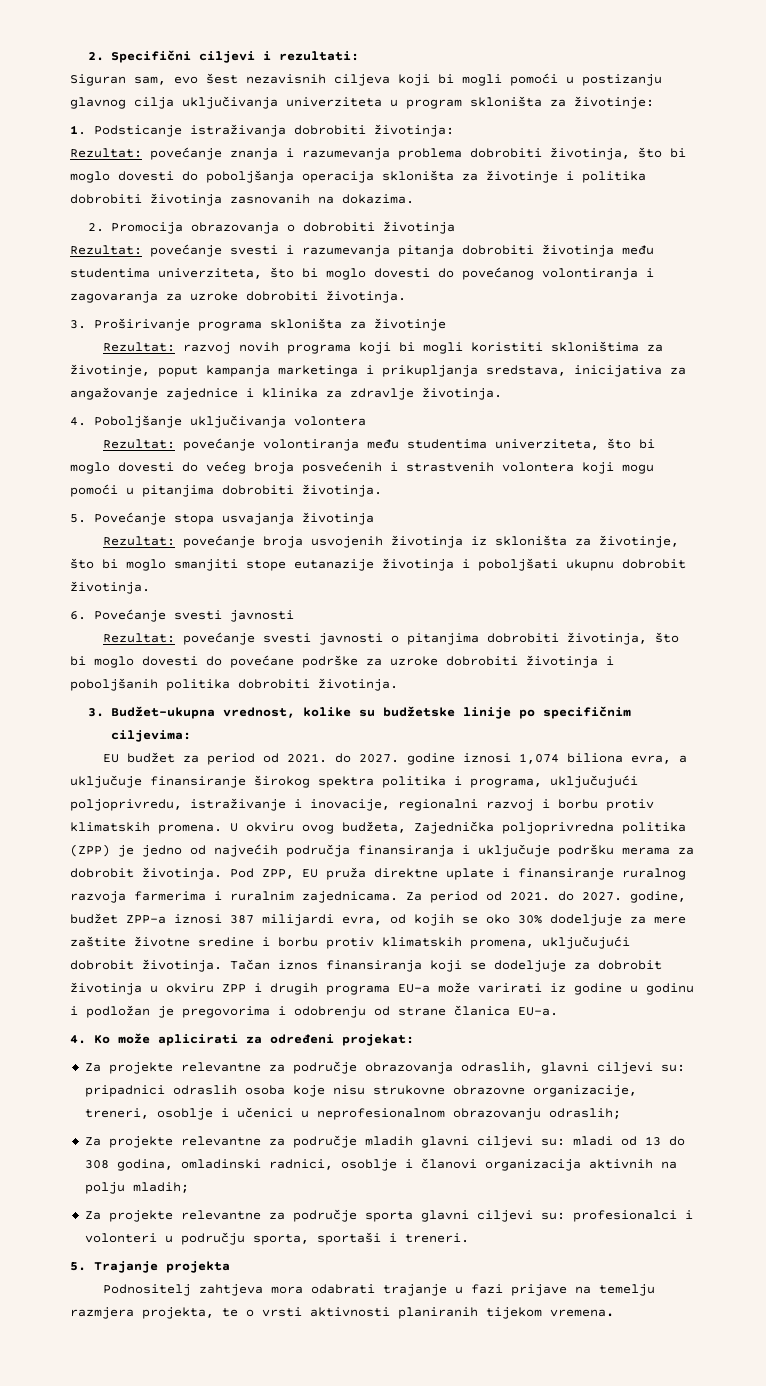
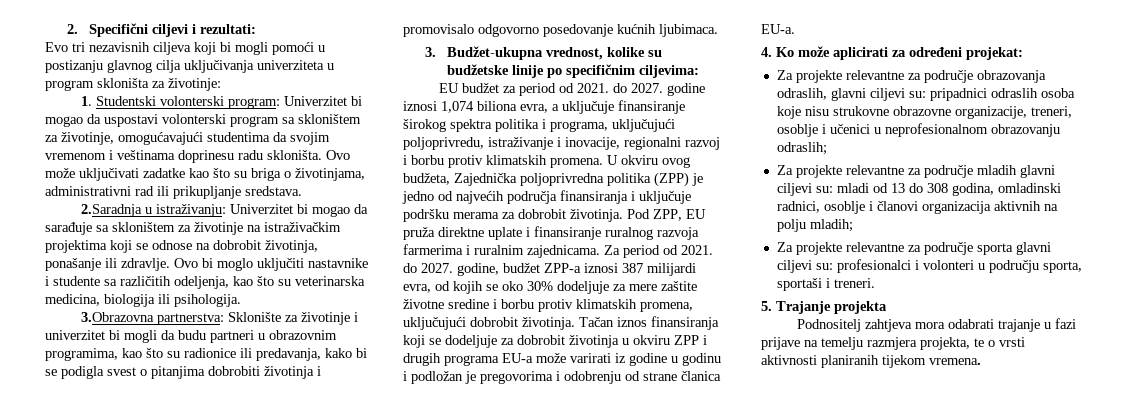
[70,73,238,86] Siguran sam, evo šest -> [45,42,85,52] Evo tri
[94,124,454,137] [70,147,686,160] [70,170,646,183] [70,193,414,206] [87,221,455,234] [70,244,654,257] [70,267,654,280] [70,290,406,303] [70,318,446,331] [103,341,664,354] [70,364,686,377] [70,387,502,400] [70,415,366,428] [103,438,656,451] [70,461,654,474] [70,484,382,497] [70,512,374,525] [103,535,680,548] [70,558,686,571] [70,581,150,594] [70,609,294,622] [103,632,680,645] [70,655,614,668] [70,678,398,691] Podsticanje istraživanja dobrobiti životinja: // Rezultat: povećanje znanja i razumevanja problema dobrobiti životinja, što bi moglo dovesti do poboljšanja operacija skloništa za životinje i politika dobrobiti životinja zasnovanih na dokazima. // 2. Promocija obrazovanja o dobrobiti životinja // Rezultat: povećanje svesti i razumevanja pitanja dobrobiti životinja među studentima univerziteta, što bi moglo dovesti do povećanog volontiranja i zagovaranja za uzroke dobrobiti životinja. // 3. Proširivanje programa skloništa za životinje // Rezultat: razvoj novih programa koji bi mogli koristiti skloništima za životinje, poput kampanja marketinga i prikupljanja sredstava, inicijativa za angažovanje zajednice i klinika za zdravlje životinja. // 4. Poboljšanje uključivanja volontera // Rezultat: povećanje volontiranja među studentima univerziteta, što bi moglo dovesti do većeg broja posvećenih i strastvenih volontera koji mogu pomoći u pitanjima dobrobiti životinja. // 5. Povećanje stopa usvajanja životinja // Rezultat: povećanje broja usvojenih životinja iz skloništa za životinje, što bi moglo smanjiti stope eutanazije životinja i poboljšati ukupnu dobrobit životinja. // 6. Povećanje svesti javnosti // Rezultat: povećanje svesti javnosti o pitanjima dobrobiti životinja, što bi moglo dovesti do povećane podrške za uzroke dobrobiti životinja i poboljšanih politika dobrobiti životinja. -> [96,96,363,109] [45,114,361,127] [45,132,330,145] [45,150,350,163] [45,168,365,181] [45,186,302,199] [81,204,369,217] [45,222,341,235] [45,240,318,253] [45,258,368,271] [45,276,365,289] [45,294,241,307] [81,312,359,325] [45,330,337,343] [45,348,367,361] [45,366,321,379] [403,24,718,37] Studentski volonterski program: Univerzitet bi mogao da uspostavi volonterski program sa skloništem za životinje, omogućavajući studentima da svojim vremenom i veštinama doprinesu radu skloništa. Ovo može uključivati zadatke kao što su briga o životinjama, administrativni rad ili prikupljanje sredstava. // 2.Saradnja u istraživanju: Univerzitet bi mogao da sarađuje sa skloništem za životinje na istraživačkim projektima koji se odnose na dobrobit životinja, ponašanje ili zdravlje. Ovo bi moglo uključiti nastavnike i studente sa različitih odeljenja, kao što su veterinarska medicina, biologija ili psihologija. // 3.Obrazovna partnerstva: Sklonište za životinje i univerzitet bi mogli da budu partneri u obrazovnim programima, kao što su radionice ili predavanja, kako bi se podigla svest o pitanjima dobrobiti životinja i promovisalo odgovorno posedovanje kućnih ljubimaca.

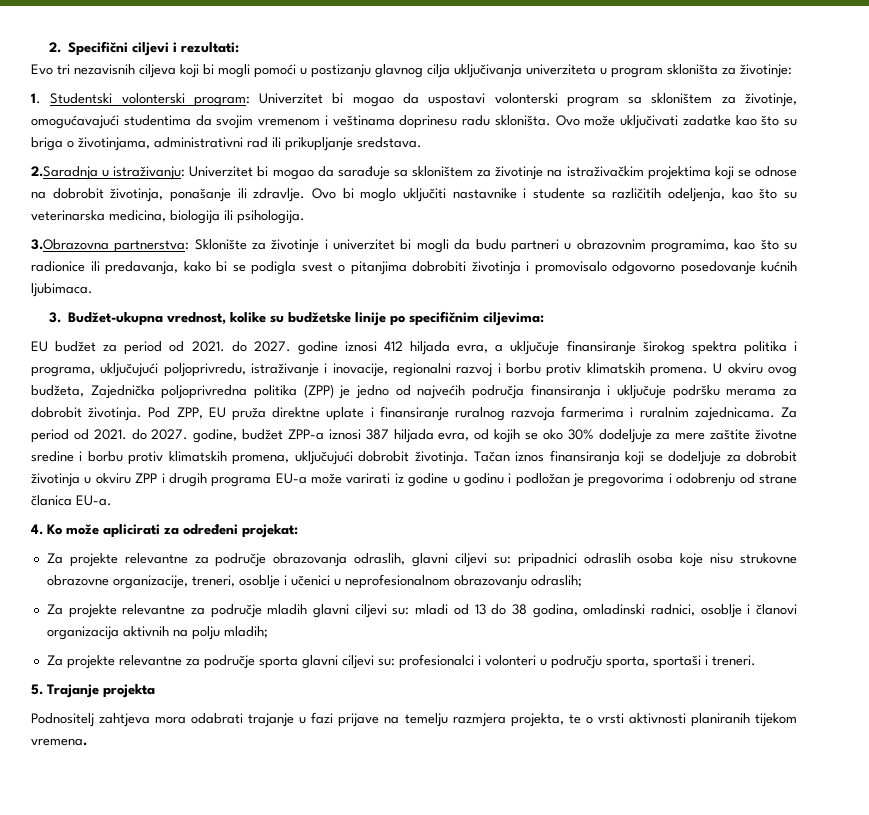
[441,101,517,113] 1,074 biliona -> [384,341,451,355] 412 hiljada
[647,263,696,276] milijardi -> [393,429,434,443] hiljada
[926,183,948,193] 308 -> [511,604,527,615] 38

